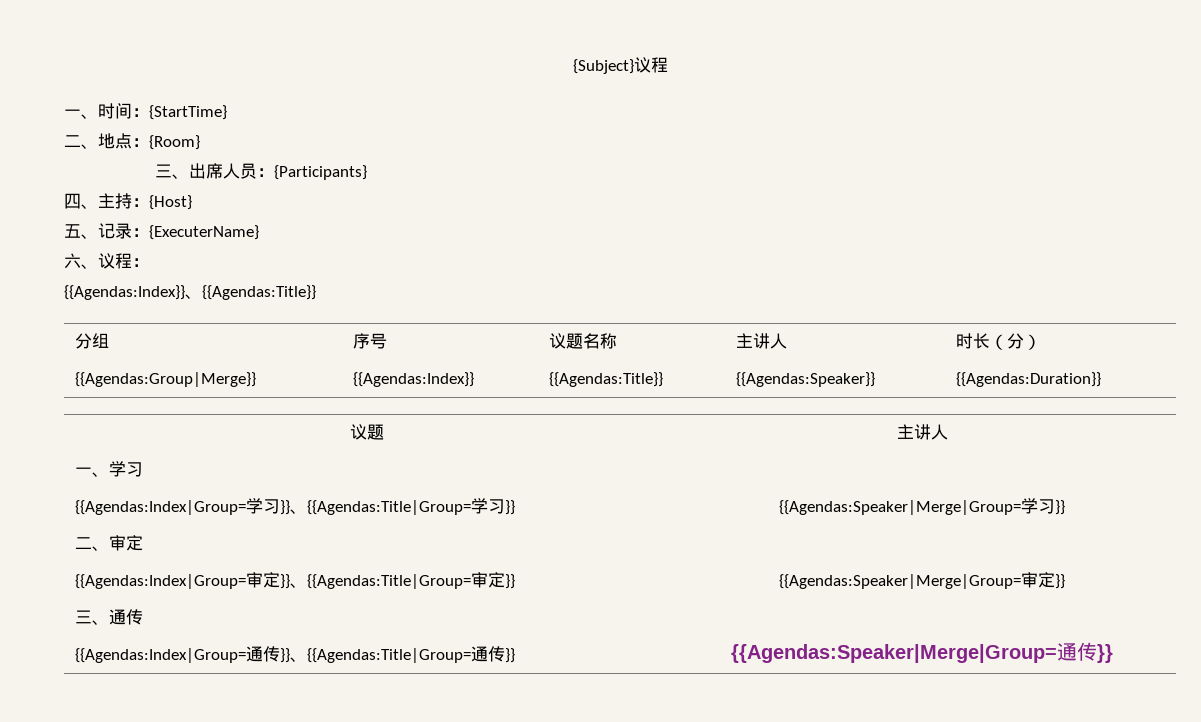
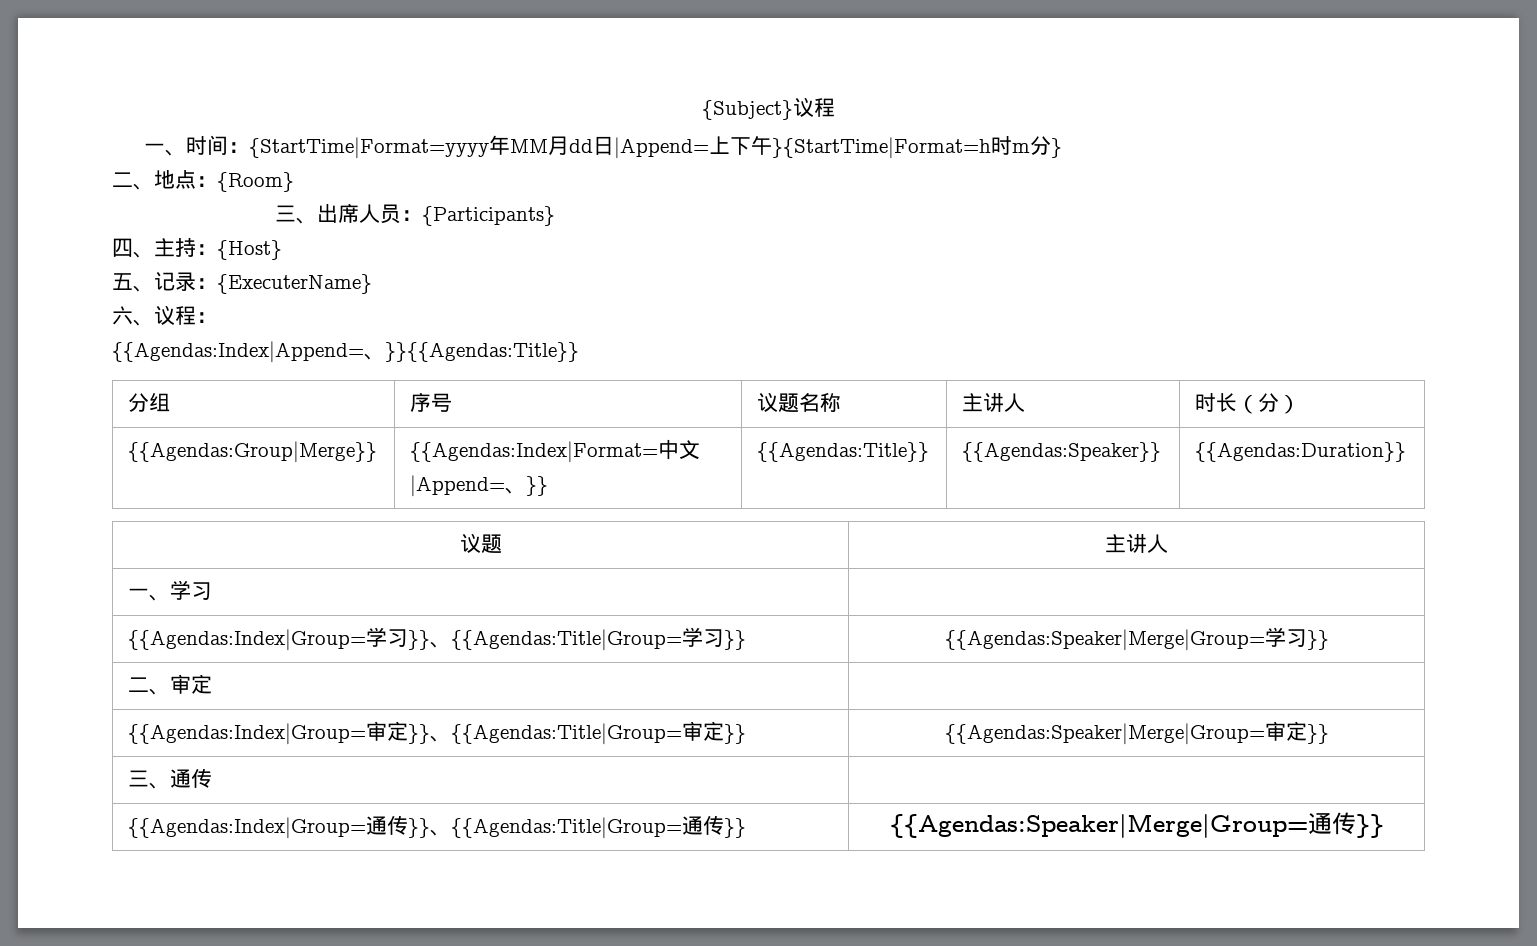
[149,105,227,120] {StartTime} -> [248,135,1062,159] {StartTime|Format=yyyy年MM月dd日|Append=上下午}{StartTime|Format=h时m分}
[64,285,316,300] {{Agendas:Index}}、{{Agendas:Title}} -> [112,341,579,363] {{Agendas:Index|Append=、}}{{Agendas:Title}}
[352,372,474,387] {{Agendas:Index}} -> [410,439,701,463] [410,475,549,497] {{Agendas:Index|Format=中文|Append=、}}

